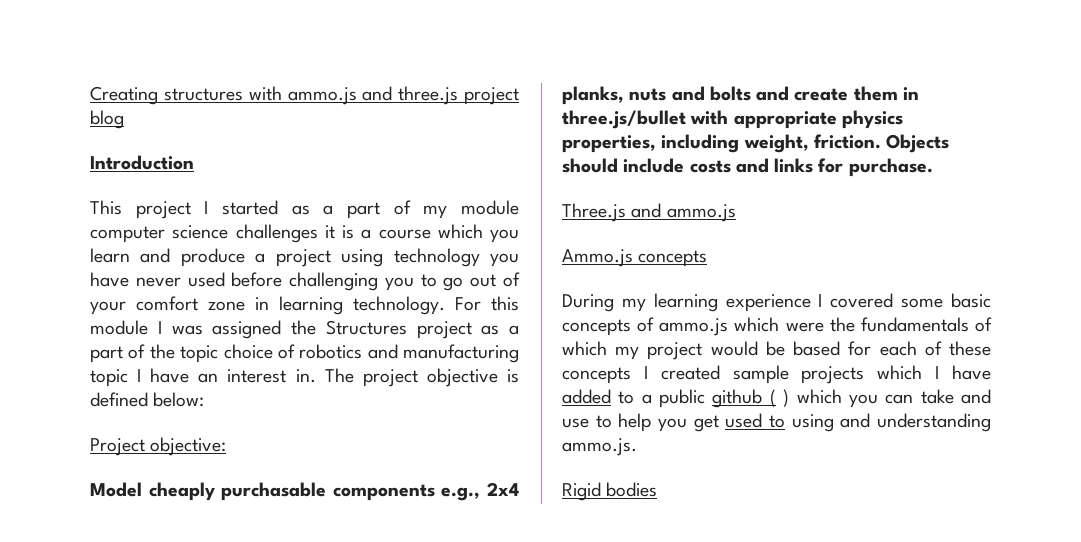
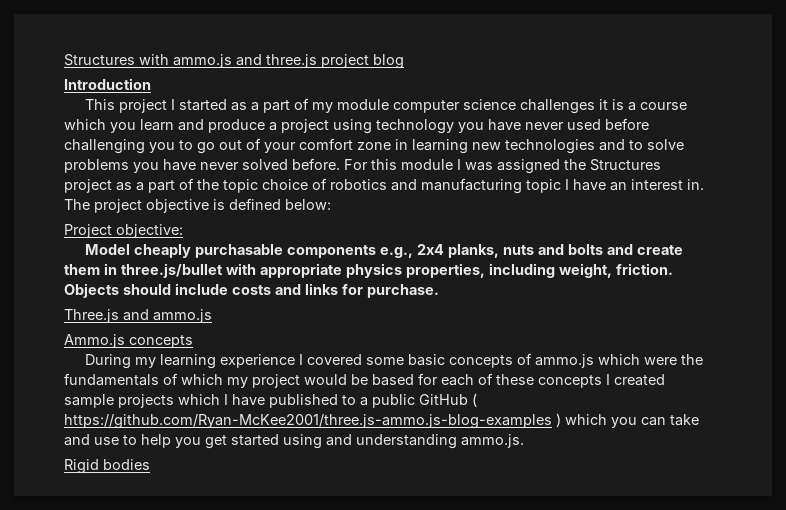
[90,86,243,105] Creating structures -> [64,54,135,66] Structures
[353,296,445,315] technology. -> [472,139,684,154] [64,158,340,173] new technologies and to solve problems you have never solved before.
[562,389,611,404] added -> [269,394,338,408] published
[712,389,776,408] github ( -> [419,393,477,407] [64,414,552,429] GitHub ( https://github.com/Ryan-McKee2001/three.js-ammo.js-blog-examples
[725,413,785,428] used to -> [231,434,279,446] started

